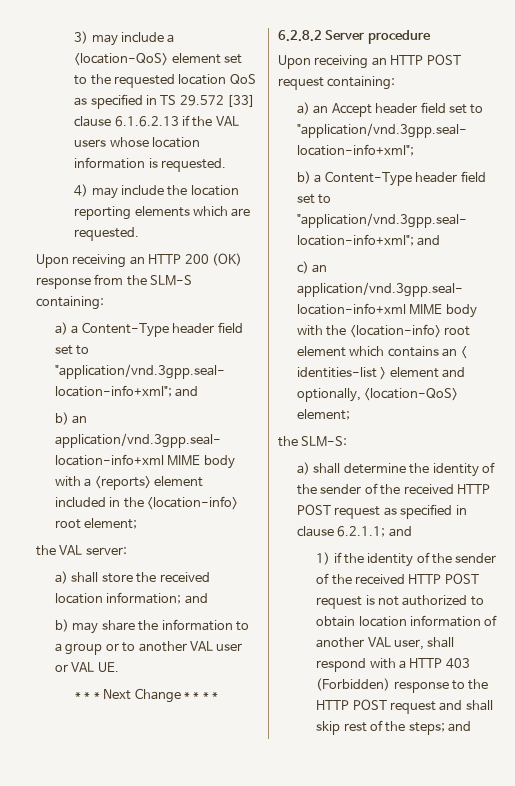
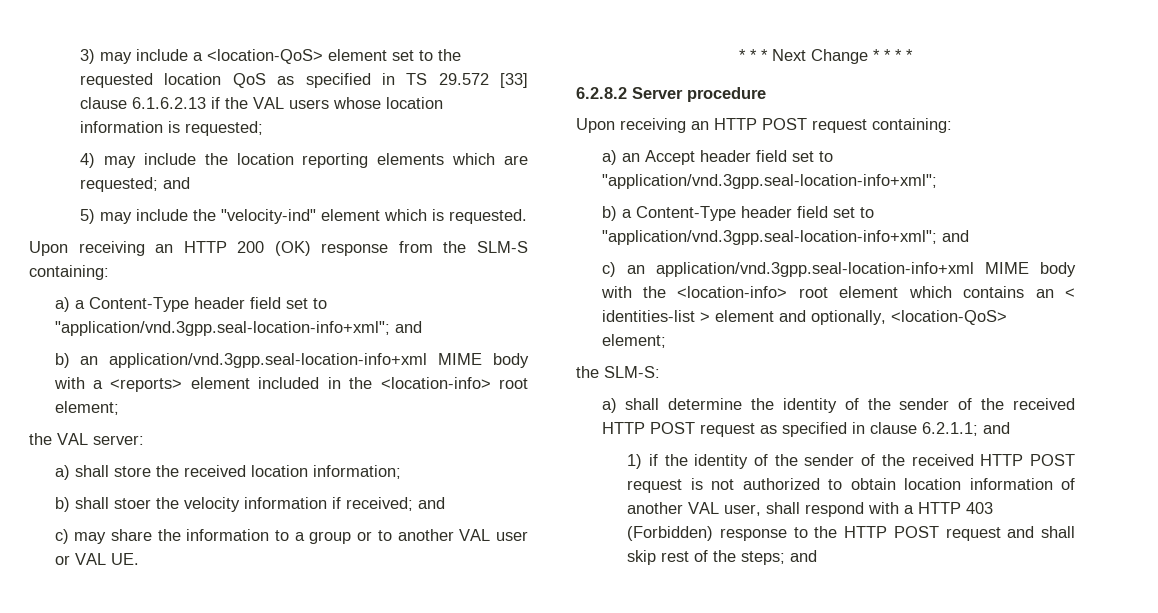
[160,158,226,172] requested. -> [185,121,264,136] requested;
(251, 212) none -> [80,177,191,192] [80,209,445,224] requested; and // 5) may include the "velocity-ind" element which is
[184,593,208,604] [55,619,70,632] and // b) -> [54,497,445,512] [54,529,69,544] // b) shall stoer the velocity information if received; and // c)

